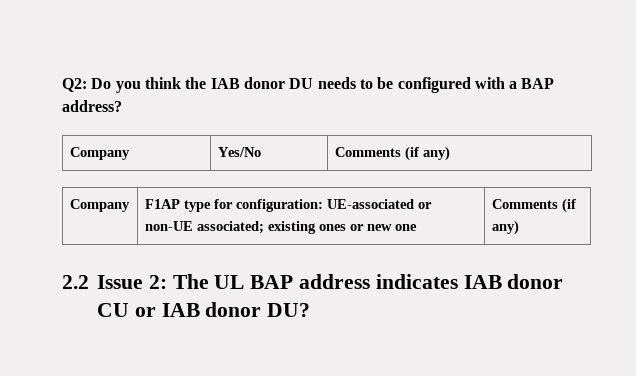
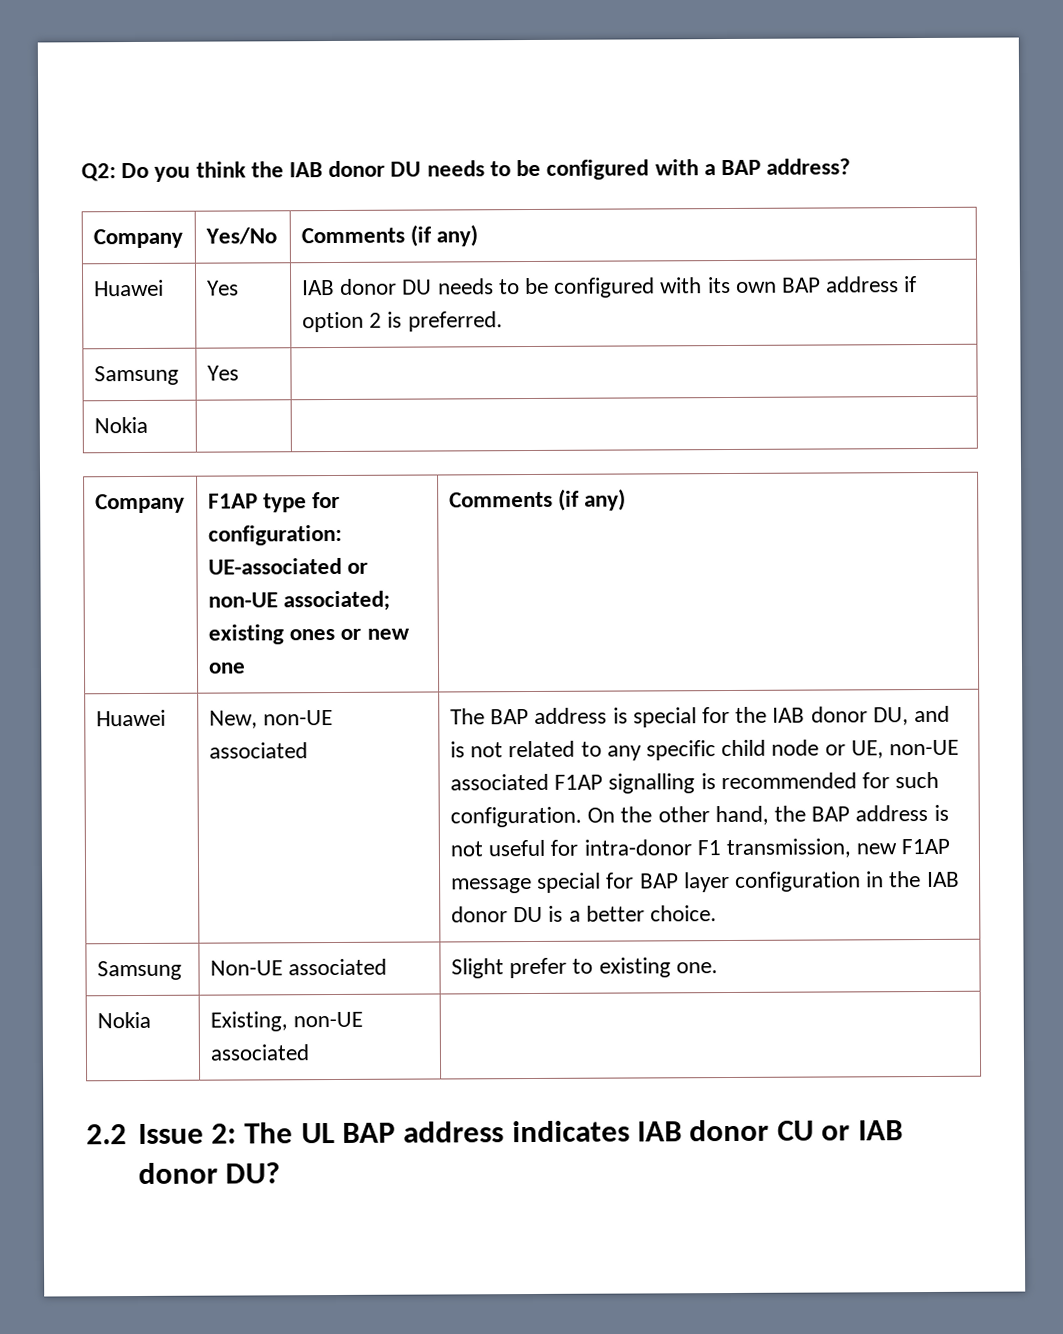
(450, 153) none -> [93,279,164,297] [206,280,239,296] [301,276,918,298] [301,311,503,333] [93,365,179,386] [206,365,239,381] [93,416,148,434] // Huawei | Yes | IAB donor DU needs to be configured with its own BAP address if option 2 is preferred. // Samsung | Yes | // Nokia | |
(519, 227) none -> [95,709,166,727] [208,710,334,729] [208,742,308,759] [449,705,950,728] [449,739,959,761] [449,771,940,794] [449,804,949,828] [449,838,951,859] [450,871,960,894] [450,905,717,923] [96,960,182,981] [209,958,388,976] [450,957,718,979] [96,1011,151,1029] [209,1011,364,1032] [209,1044,309,1061] // Huawei | New, non-UE associated | The BAP address is special for the IAB donor DU, and is not related to any specific child node or UE, non-UE associated F1AP signalling is recommended for such configuration. On the other hand, the BAP address is not useful for intra-donor F1 transmission, new F1AP message special for BAP layer configuration in the IAB donor DU is a better choice. // Samsung | Non-UE associated | Slight prefer to existing one. // Nokia | Existing, non-UE associated |

